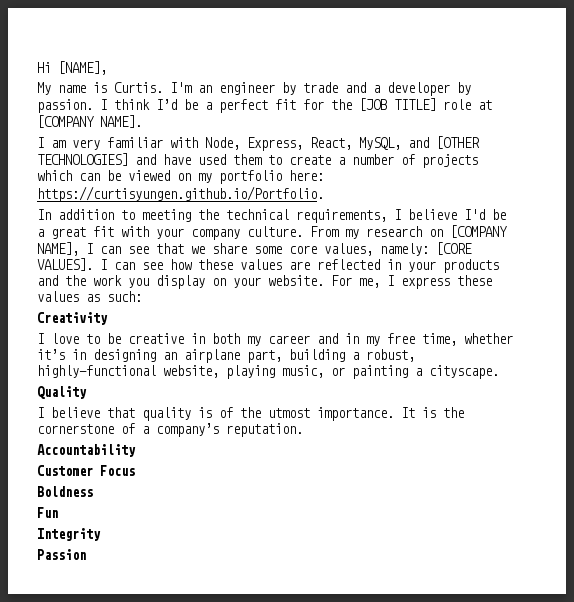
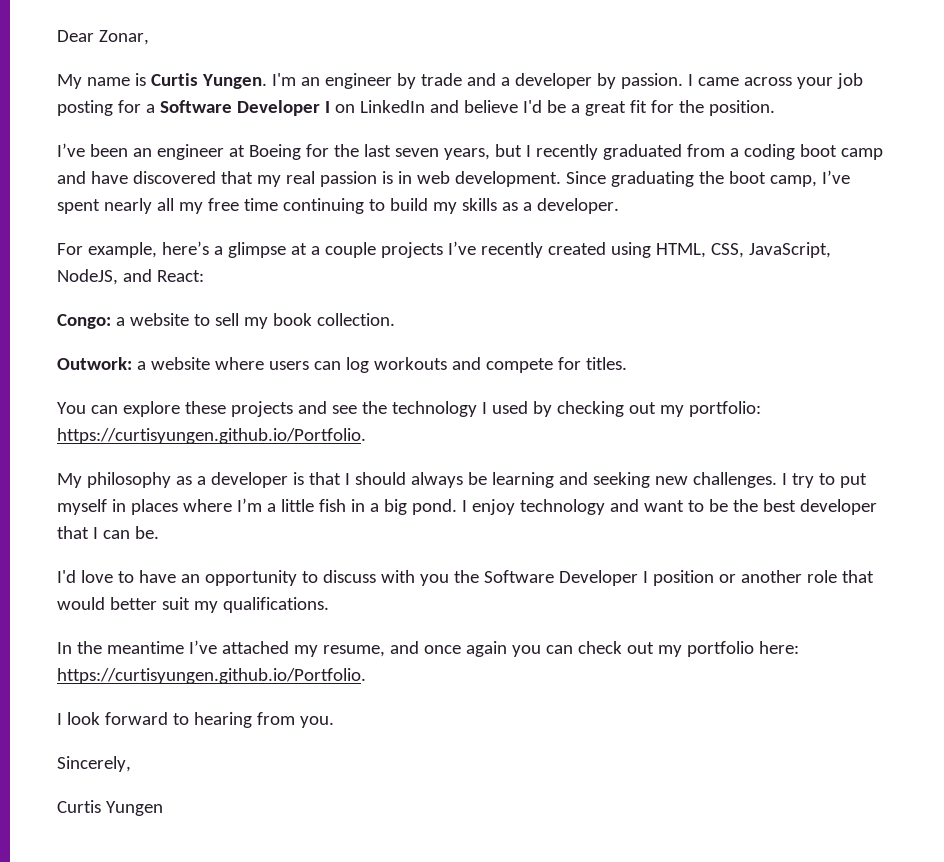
[37,61,107,75] Hi [NAME], -> [57,30,149,45] Dear Zonar,
[114,82,163,93] Curtis. -> [150,73,267,89] Curtis Yungen.
[114,98,492,113] [37,115,142,128] [37,136,480,151] [37,153,478,168] [37,170,324,184] [37,186,324,202] [37,209,401,223] think I’d be a perfect fit for the [JOB TITLE] role at [COMPANY NAME]. // I am very familiar with Node, Express, React, MySQL, and [OTHER TECHNOLOGIES] and have used them to create a number of projects which can be viewed on my portfolio here: https://curtisyungen.github.io/Portfolio. // In addition to meeting the technical requirements, I -> [697,73,863,89] [57,100,459,116] came across your job posting for a Software Developer I on LinkedIn and
[121,225,507,240] [37,242,472,256] [37,258,499,273] [37,275,492,289] [37,291,142,302] [37,312,108,325] [37,333,513,346] [37,349,415,363] [37,365,499,379] [37,386,87,399] [37,407,464,421] [37,423,303,437] [37,444,136,457] [37,465,135,476] [37,486,93,497] [37,507,58,518] [37,528,101,541] [37,549,86,560] with your company culture. From my research on [COMPANY NAME], I can see that we share some core values, namely: [CORE VALUES]. I can see how these values are reflected in your products and the work you display on your website. For me, I express these values as such: // Creativity // I love to be creative in both my career and in my free time, whether it’s in designing an airplane part, building a robust, highly-functional website, playing music, or painting a cityscape. // Quality // I believe that quality is of the utmost importance. It is the cornerstone of a company’s reputation. // Accountability // Customer Focus // Boldness // Fun // Integrity // Passion -> [650,100,775,116] [57,143,883,160] [57,170,850,187] [57,198,619,214] [57,241,831,258] [57,269,204,285] [57,313,395,329] [57,357,627,373] [57,401,761,417] [57,428,366,444] [57,472,867,488] [57,498,877,515] [57,526,159,539] [57,570,874,586] [57,597,329,613] [57,640,799,657] [57,668,366,684] [57,712,334,728] [57,756,131,772] [57,800,163,816] for the position. // I’ve been an engineer at Boeing for the last seven years, but I recently graduated from a coding boot camp and have discovered that my real passion is in web development. Since graduating the boot camp, I’ve spent nearly all my free time continuing to build my skills as a developer. // For example, here’s a glimpse at a couple projects I’ve recently created using HTML, CSS, JavaScript, NodeJS, and React: // Congo: a website to sell my book collection. // Outwork: a website where users can log workouts and compete for titles. // You can explore these projects and see the technology I used by checking out my portfolio: https://curtisyungen.github.io/Portfolio. // My philosophy as a developer is that I should always be learning and seeking new challenges. I try to put myself in places where I’m a little fish in a big pond. I enjoy technology and want to be the best developer that I can be. // I'd love to have an opportunity to discuss with you the Software Developer I position or another role that would better suit my qualifications. // In the meantime I’ve attached my resume, and once again you can check out my portfolio here: https://curtisyungen.github.io/Portfolio. // I look forward to hearing from you. // Sincerely, // Curtis Yungen

